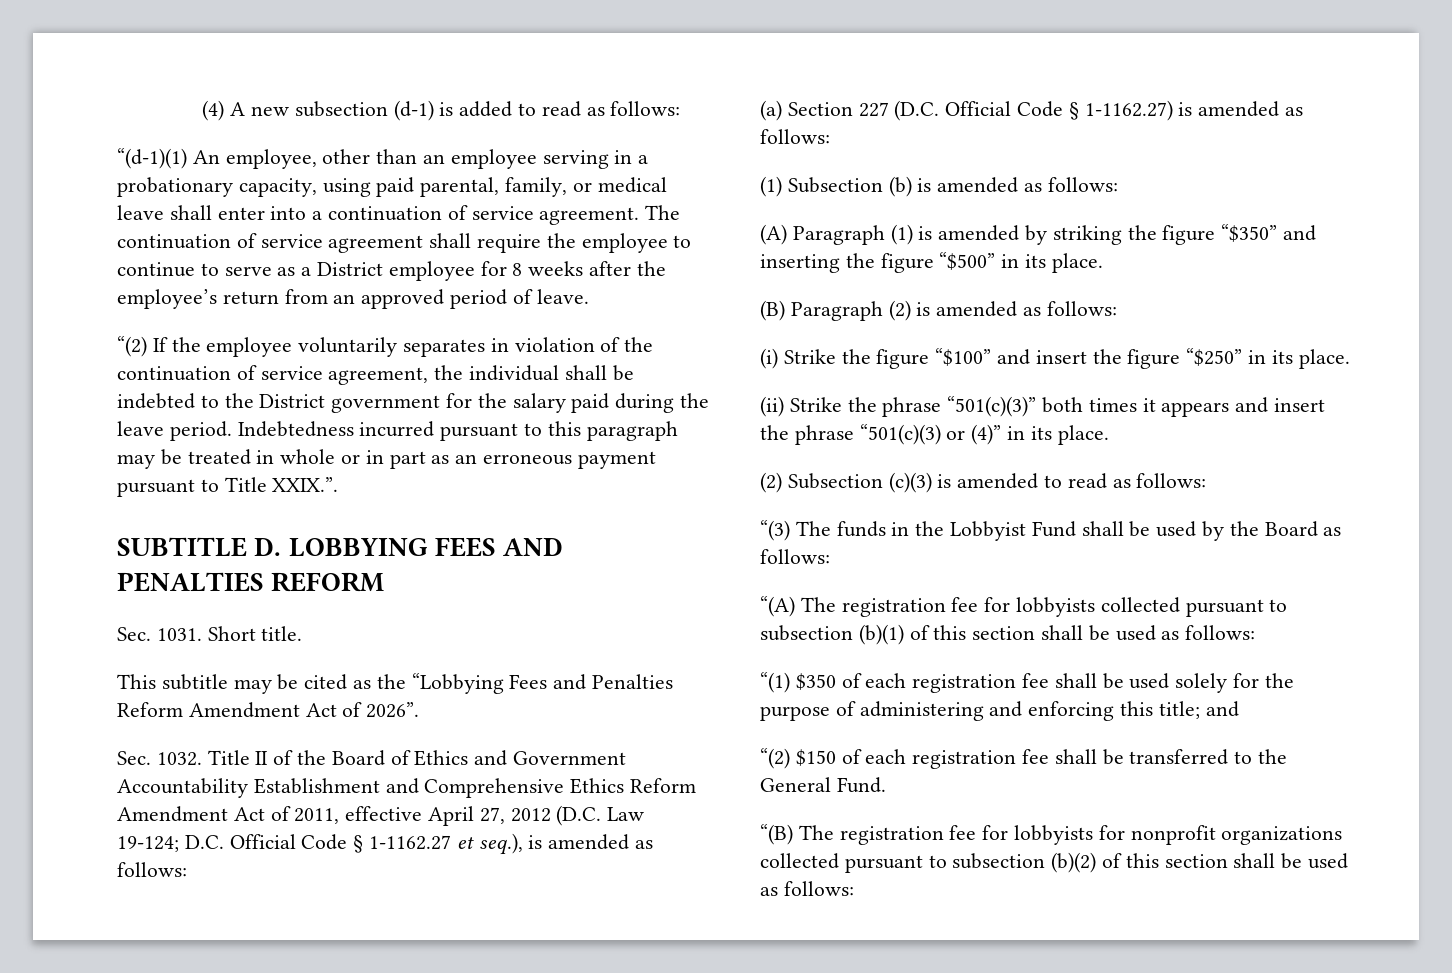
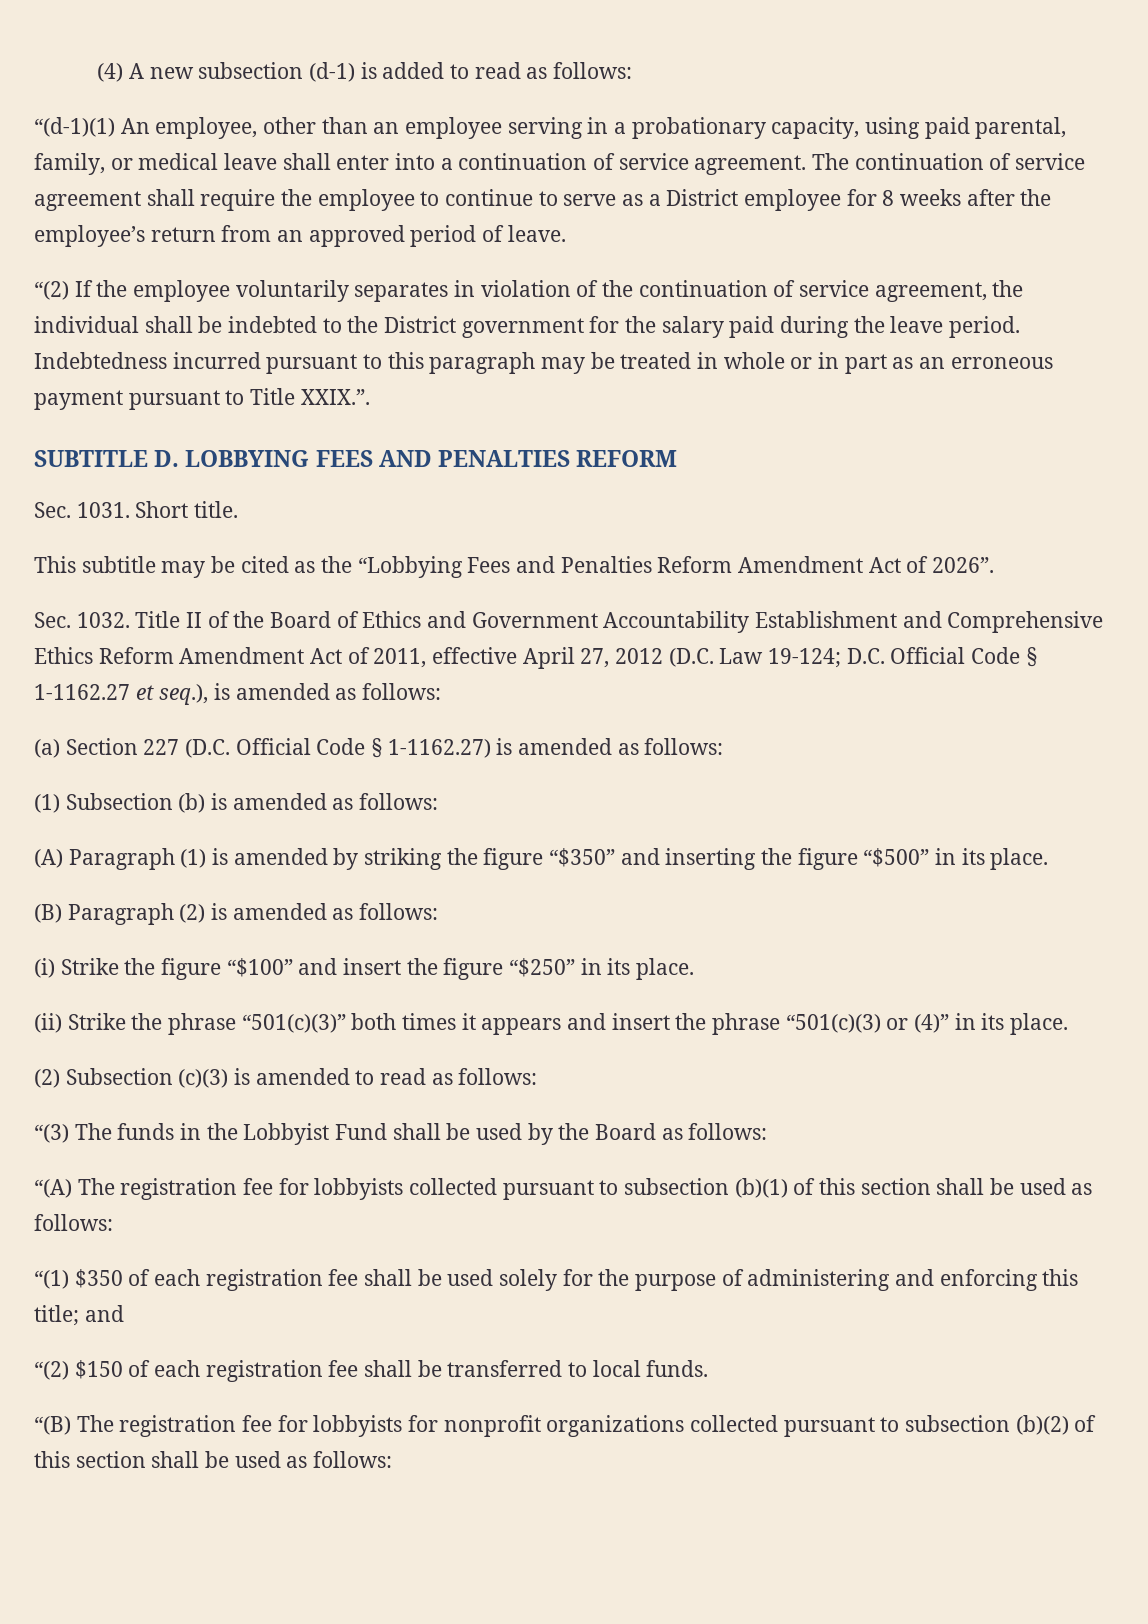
[1258,749,1288,764] [760,777,886,793] the General Fund. -> [592,1360,709,1377] local funds.

